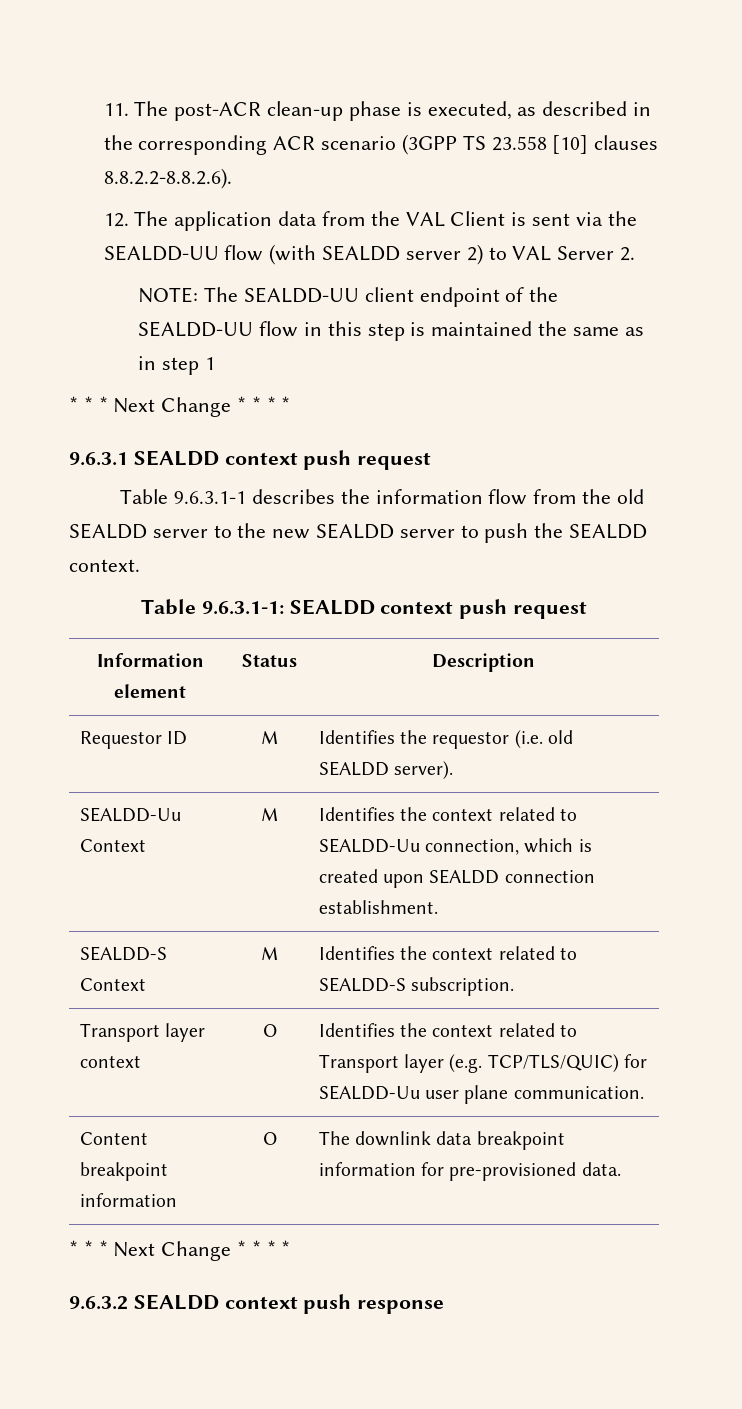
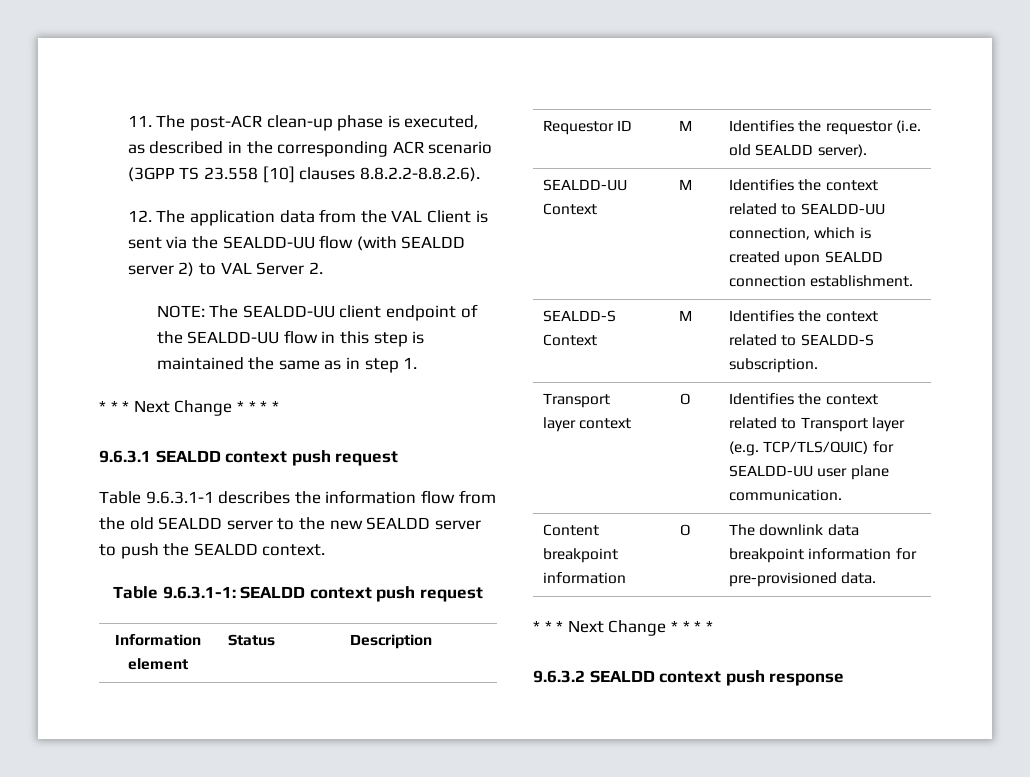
[204,357,215,370] 1 -> [403,357,418,369] 1.
[79,807,181,822] [79,839,146,852] [261,808,278,821] [318,807,578,821] [318,838,420,853] SEALDD-Uu Context | M | Identifies the context related to SEALDD-Uu -> [543,179,628,191] [543,203,598,215] [678,179,692,190] [729,179,878,191] [729,203,885,215] SEALDD-UU Context | M | Identifies the context related to SEALDD-UU
[318,1085,420,1100] SEALDD-Uu -> [729,465,814,477] SEALDD-UU

